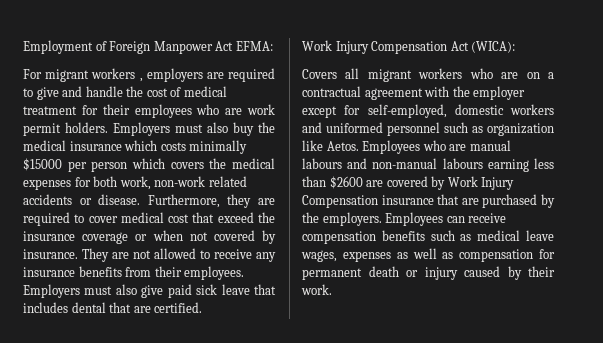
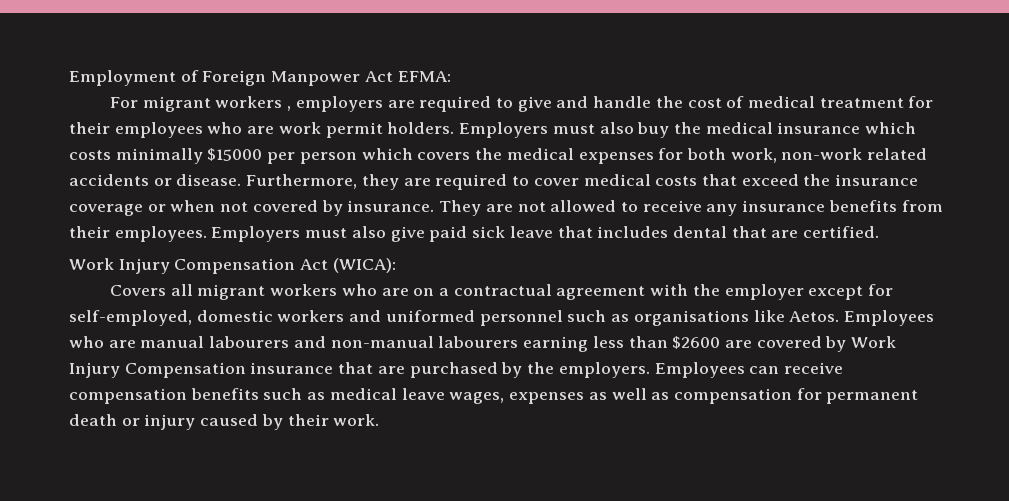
[168,214,190,223] cost -> [655,176,698,186] costs
[487,123,554,136] organization -> [633,310,749,326] organisations
[302,158,342,169] labours -> [209,336,290,348] labourers
[442,158,483,169] labours -> [438,336,519,348] labourers

